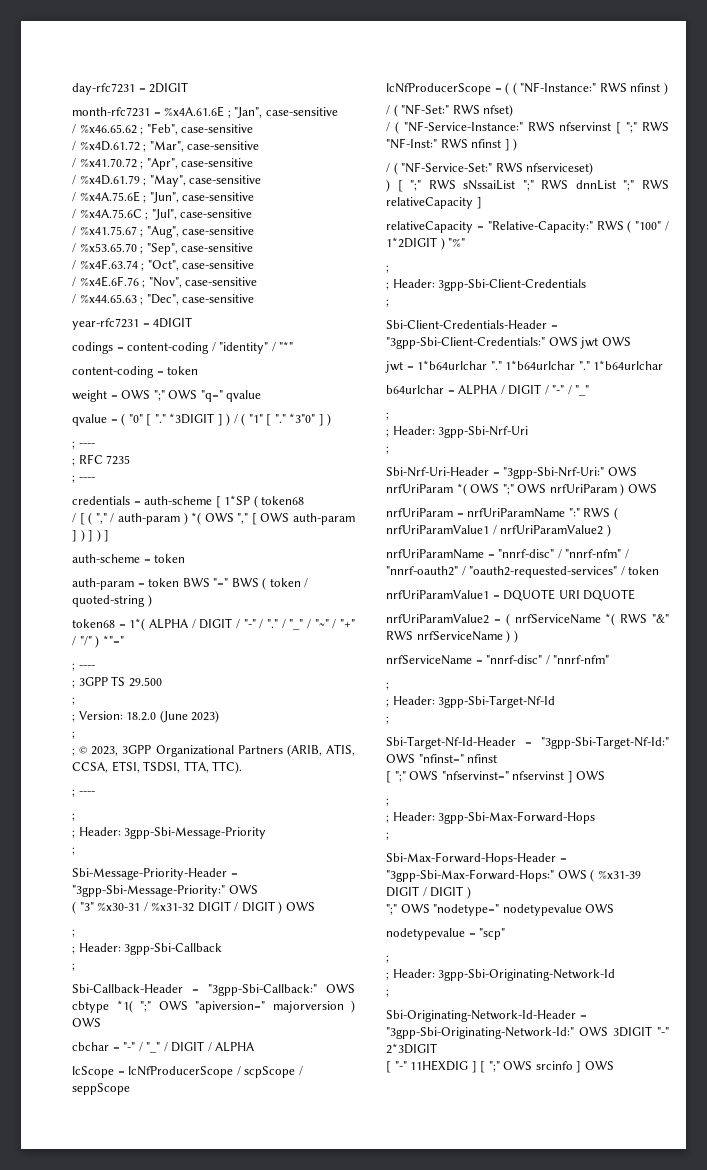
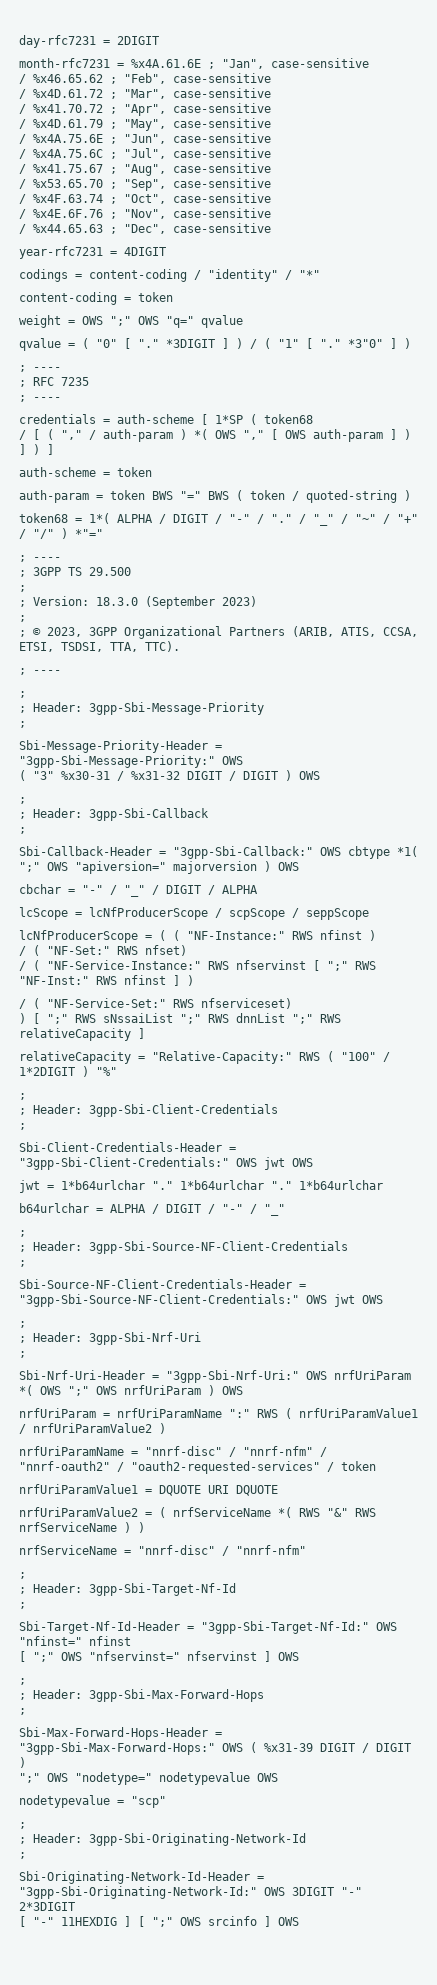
[126,710,188,723] 18.2.0 (June -> [96,596,215,609] 18.3.0 (September
(389, 416) none -> [19,1241,348,1254] [19,1260,26,1267] [19,1279,306,1289] [19,1294,383,1307] [19,1321,26,1328] // ; Header: 3gpp-Sbi-Source-NF-Client-Credentials // ; // Sbi-Source-NF-Client-Credentials-Header = "3gpp-Sbi-Source-NF-Client-Credentials:" OWS jwt OWS // ;

